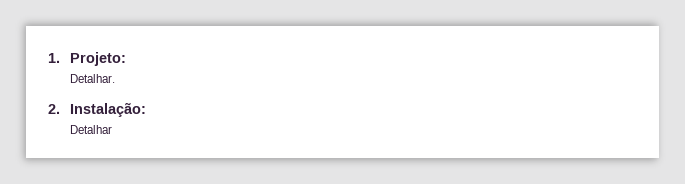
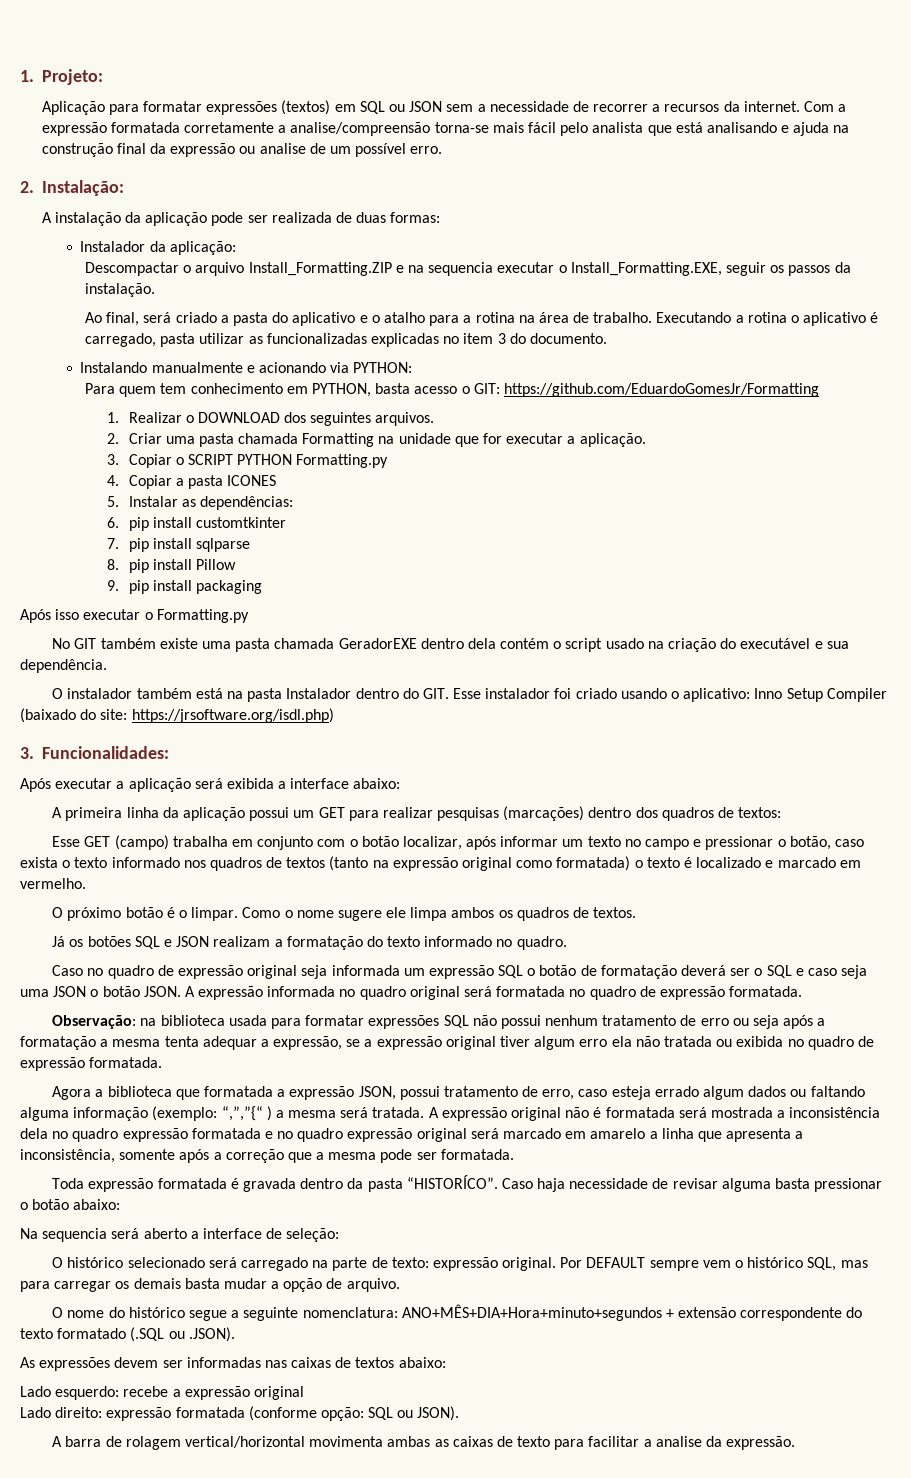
[69,74,115,83] [48,102,146,117] [69,125,112,134] Detalhar. // 2. Instalação: // Detalhar -> [41,100,847,115] [41,122,850,136] [41,143,443,157] [20,180,124,196] [41,212,441,226] [80,241,236,255] [85,262,851,276] [85,283,156,297] [85,312,879,326] [85,333,607,347] [80,362,413,373] [85,383,819,397] [106,412,435,426] [106,433,646,447] [106,454,389,468] [106,475,277,489] [106,496,293,510] [106,517,286,531] [106,538,250,552] [106,559,236,573] [106,580,262,594] [20,609,249,623] [52,638,849,652] [20,659,107,673] [52,688,887,702] [20,708,334,723] [20,746,169,759] [20,778,401,792] [52,806,782,821] [52,835,864,850] [20,856,861,871] [20,878,86,889] [52,907,637,921] [52,936,567,950] [52,965,868,979] [20,986,803,1000] [52,1015,826,1029] [20,1036,874,1050] [20,1057,163,1071] [52,1086,865,1100] [20,1106,881,1121] [20,1128,804,1142] [20,1149,514,1163] [52,1175,883,1192] [20,1199,121,1210] [20,1228,340,1242] [52,1257,868,1271] [20,1278,400,1292] [52,1304,863,1321] [20,1327,235,1342] [20,1357,446,1371] [20,1386,304,1400] [20,1406,460,1421] [52,1436,796,1450] Aplicação para formatar expressões (textos) em SQL ou JSON sem a necessidade de recorrer a recursos da internet. Com a expressão formatada corretamente a analise/compreensão torna-se mais fácil pelo analista que está analisando e ajuda na construção final da expressão ou analise de um possível erro. // 2. Instalação: // A instalação da aplicação pode ser realizada de duas formas: // Instalador da aplicação: // Descompactar o arquivo Install_Formatting.ZIP e na sequencia executar o Install_Formatting.EXE, seguir os passos da instalação. // Ao final, será criado a pasta do aplicativo e o atalho para a rotina na área de trabalho. Executando a rotina o aplicativo é carregado, pasta utilizar as funcionalizadas explicadas no item 3 do documento. // Instalando manualmente e acionando via PYTHON: // Para quem tem conhecimento em PYTHON, basta acesso o GIT: https://github.com/EduardoGomesJr/Formatting // 1. Realizar o DOWNLOAD dos seguintes arquivos. // 2. Criar uma pasta chamada Formatting na unidade que for executar a aplicação. // 3. Copiar o SCRIPT PYTHON Formatting.py // 4. Copiar a pasta ICONES // 5. Instalar as dependências: // 6. pip install customtkinter // 7. pip install sqlparse // 8. pip install Pillow // 9. pip install packaging // Após isso executar o Formatting.py // No GIT também existe uma pasta chamada GeradorEXE dentro dela contém o script usado na criação do executável e sua dependência. // O instalador também está na pasta Instalador dentro do GIT. Esse instalador foi criado usando o aplicativo: Inno Setup Compiler (baixado do site: https://jrsoftware.org/isdl.php) // 3. Funcionalidades: // Após executar a aplicação será exibida a interface abaixo: // A primeira linha da aplicação possui um GET para realizar pesquisas (marcações) dentro dos quadros de textos: // Esse GET (campo) trabalha em conjunto com o botão localizar, após informar um texto no campo e pressionar o botão, caso exista o texto informado nos quadros de textos (tanto na expressão original como formatada) o texto é localizado e marcado em vermelho. // O próximo botão é o limpar. Como o nome sugere ele limpa ambos os quadros de textos. // Já os botões SQL e JSON realizam a formatação do texto informado no quadro. // Caso no quadro de expressão original seja informada um expressão SQL o botão de formatação deverá ser o SQL e caso seja uma JSON o botão JSON. A expressão informada no quadro original será formatada no quadro de expressão formatada. // Observação: na biblioteca usada para formatar expressões SQL não possui nenhum tratamento de erro ou seja após a formatação a mesma tenta adequar a expressão, se a expressão original tiver algum erro ela não tratada ou exibida no quadro de expressão formatada. // Agora a biblioteca que formatada a expressão JSON, possui tratamento de erro, caso esteja errado algum dados ou faltando alguma informação (exemplo: “,”,”{“ ) a mesma será tratada. A expressão original não é formatada será mostrada a inconsistência dela no quadro expressão formatada e no quadro expressão original será marcado em amarelo a linha que apresenta a inconsistência, somente após a correção que a mesma pode ser formatada. // Toda expressão formatada é gravada dentro da pasta “HISTORÍCO”. Caso haja necessidade de revisar alguma basta pressionar o botão abaixo: // Na sequencia será aberto a interface de seleção: // O histórico selecionado será carregado na parte de texto: expressão original. Por DEFAULT sempre vem o histórico SQL, mas para carregar os demais basta mudar a opção de arquivo. // O nome do histórico segue a seguinte nomenclatura: ANO+MÊS+DIA+Hora+minuto+segundos + extensão correspondente do texto formatado (.SQL ou .JSON). // As expressões devem ser informadas nas caixas de textos abaixo: // Lado esquerdo: recebe a expressão original // Lado direito: expressão formatada (conforme opção: SQL ou JSON). // A barra de rolagem vertical/horizontal movimenta ambas as caixas de texto para facilitar a analise da expressão.

